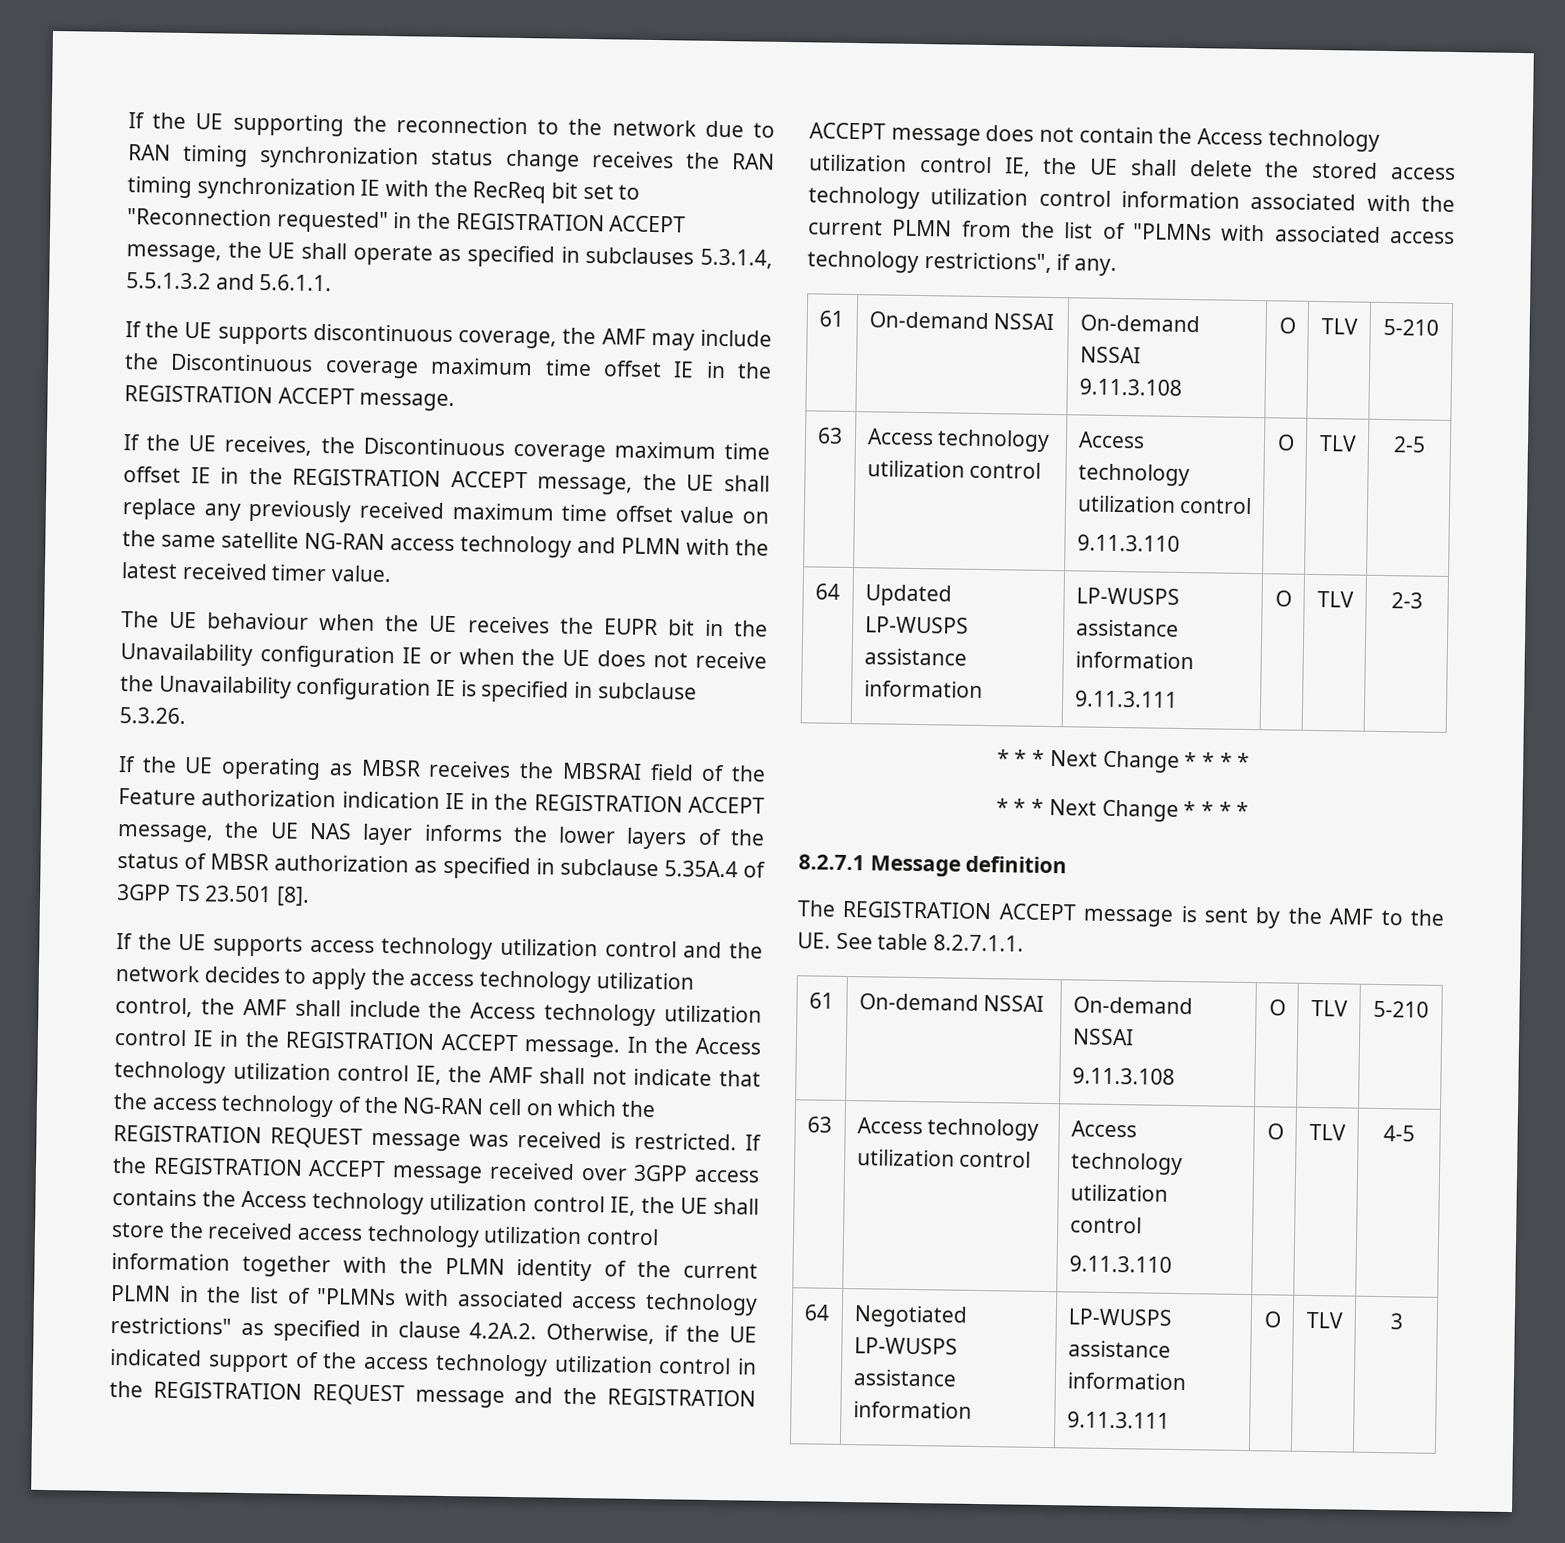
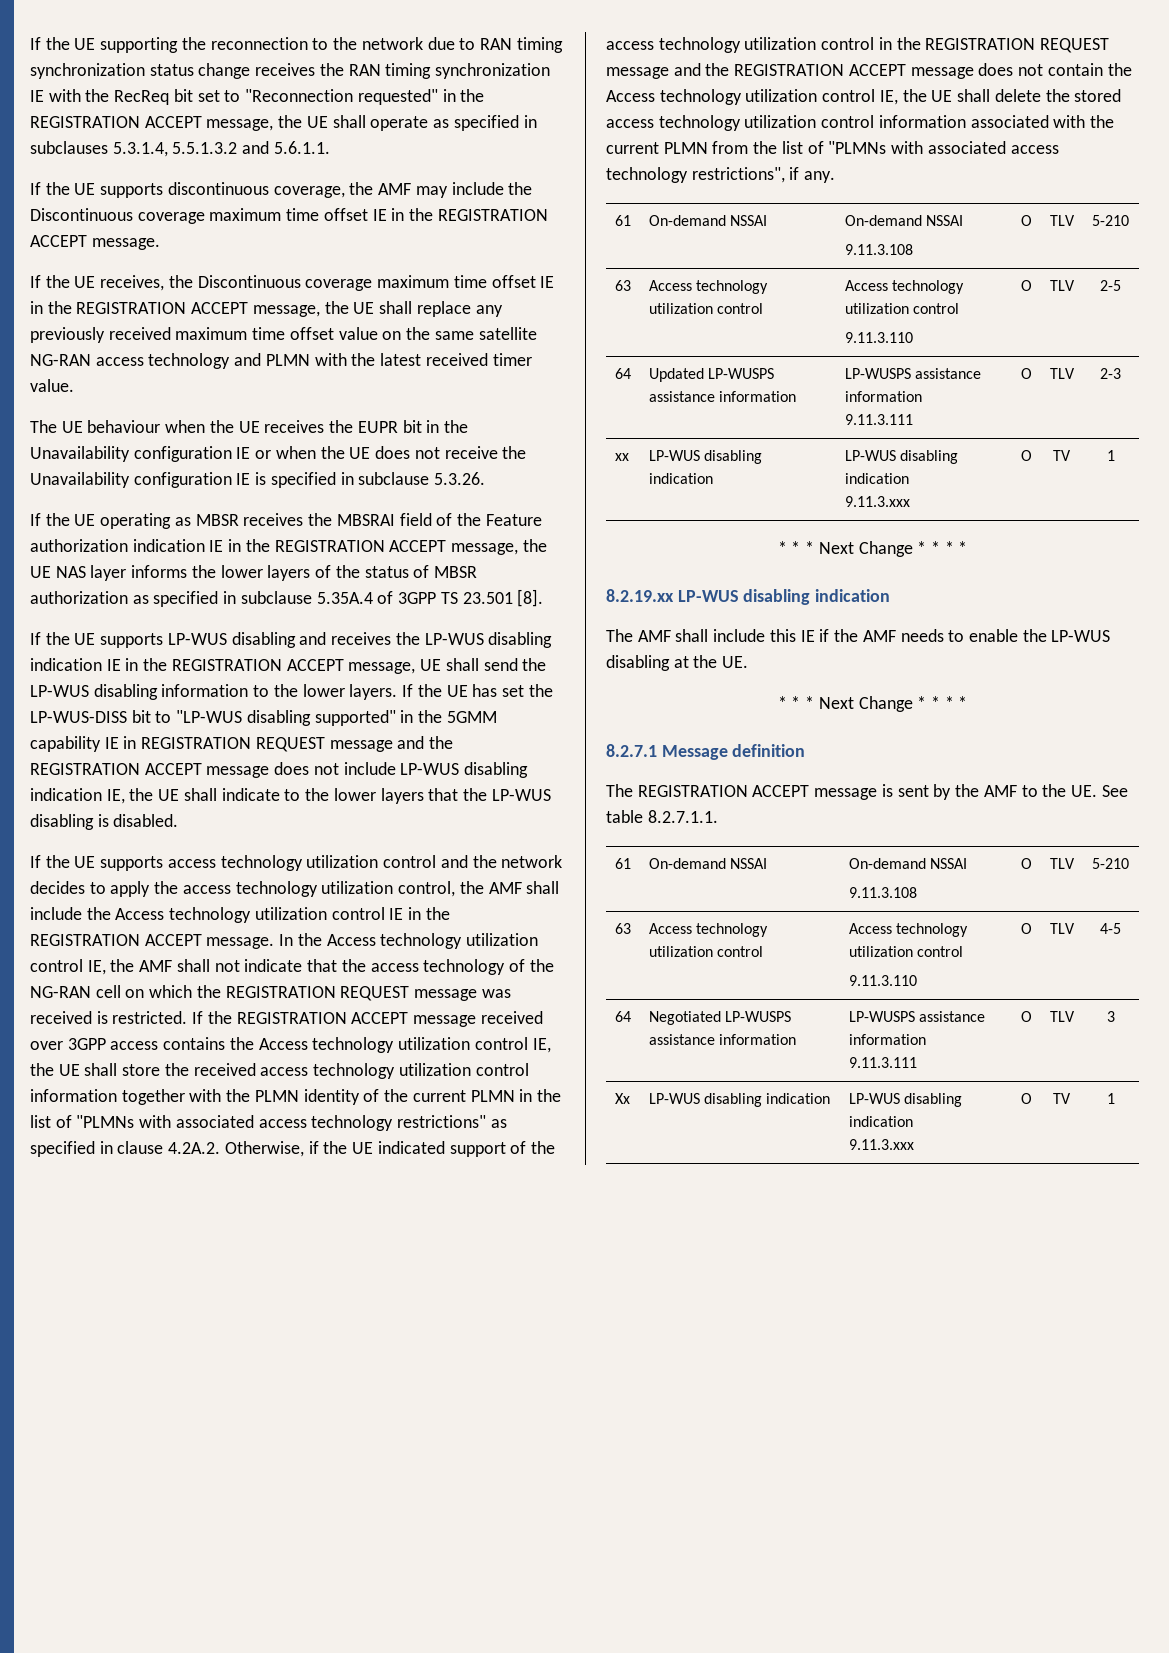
(311, 896) none -> [30,632,553,648] [30,658,547,674] [30,684,553,700] [30,710,497,726] [30,736,454,752] [30,762,529,778] [30,788,551,804] [30,814,179,830] // If the UE supports LP-WUS disabling and receives the LP-WUS disabling indication IE in the REGISTRATION ACCEPT message, UE shall send the LP-WUS disabling information to the lower layers. If the UE has set the LP-WUS-DISS bit to "LP-WUS disabling supported" in the 5GMM capability IE in REGISTRATION REQUEST message and the REGISTRATION ACCEPT message does not include LP-WUS disabling indication IE, the UE shall indicate to the lower layers that the LP-WUS disabling is disabled.
[996,749,1251,773] // * * * Next Change * * * * -> [614,453,629,461] [648,450,762,464] [648,473,713,484] [844,450,958,464] [844,473,909,484] [844,496,910,507] [1020,450,1032,461] [1053,450,1071,461] [1106,450,1115,461] [777,541,968,557] [606,589,891,605] [606,629,1111,642] [606,655,749,671] // xx | LP-WUS disabling indication | LP-WUS disabling indication // 9.11.3.xxx | O | TV | 1 // * * * Next Change * * * * // 8.2.19.xx LP-WUS disabling indication // The AMF shall include this IE if the AMF needs to enable the LP-WUS disabling at the UE.
(1403, 1321) none -> [614,1093,630,1104] [648,1093,831,1107] [848,1093,962,1107] [848,1116,913,1127] [848,1139,914,1150] [1020,1093,1032,1104] [1053,1093,1071,1104] [1106,1093,1115,1104] // Xx | LP-WUS disabling indication | LP-WUS disabling indication // 9.11.3.xxx | O | TV | 1

